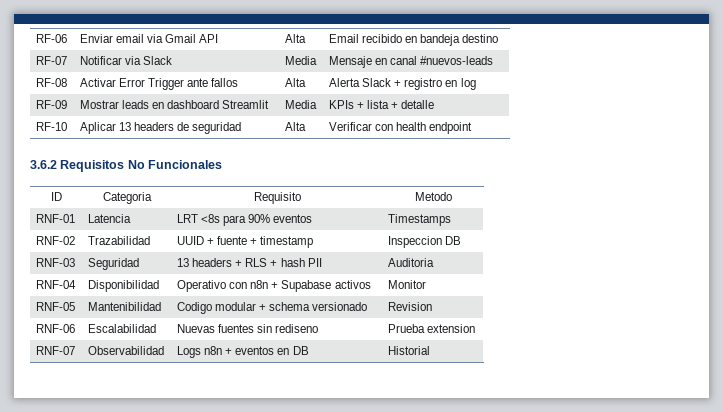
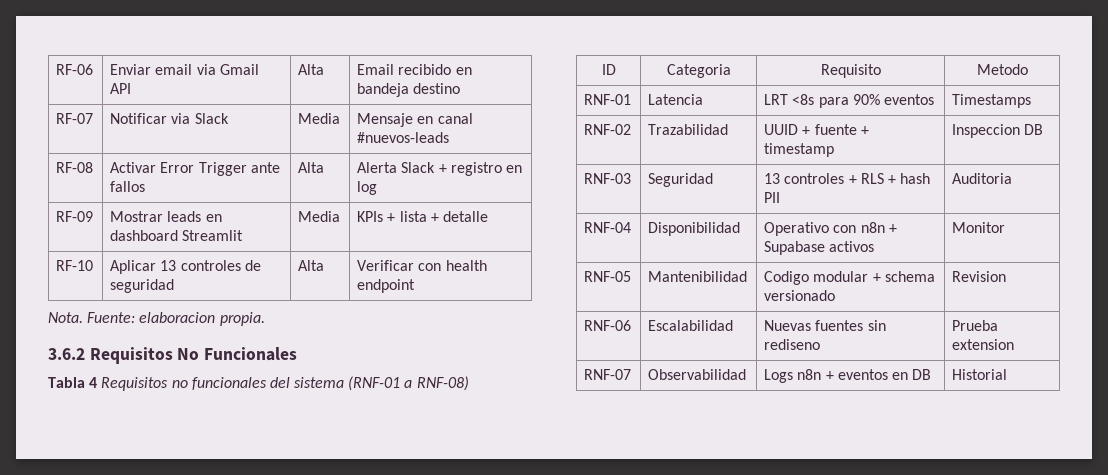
[134,122,175,131] headers -> [180,260,241,271] controles
(473, 128) none -> [48,312,265,326] // Nota. Fuente: elaboracion propia.
(223, 164) none -> [48,376,469,391] // Tabla 4 Requisitos no funcionales del sistema (RNF-01 a RNF-08)
[192,258,233,267] headers -> [784,173,845,184] controles

